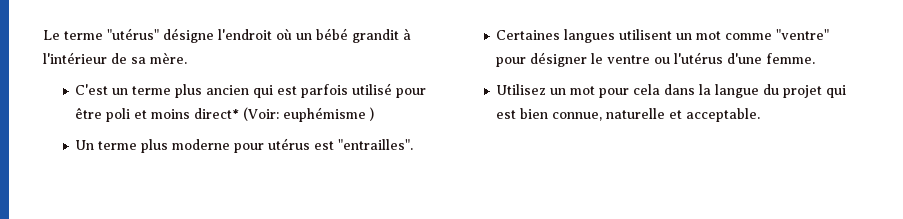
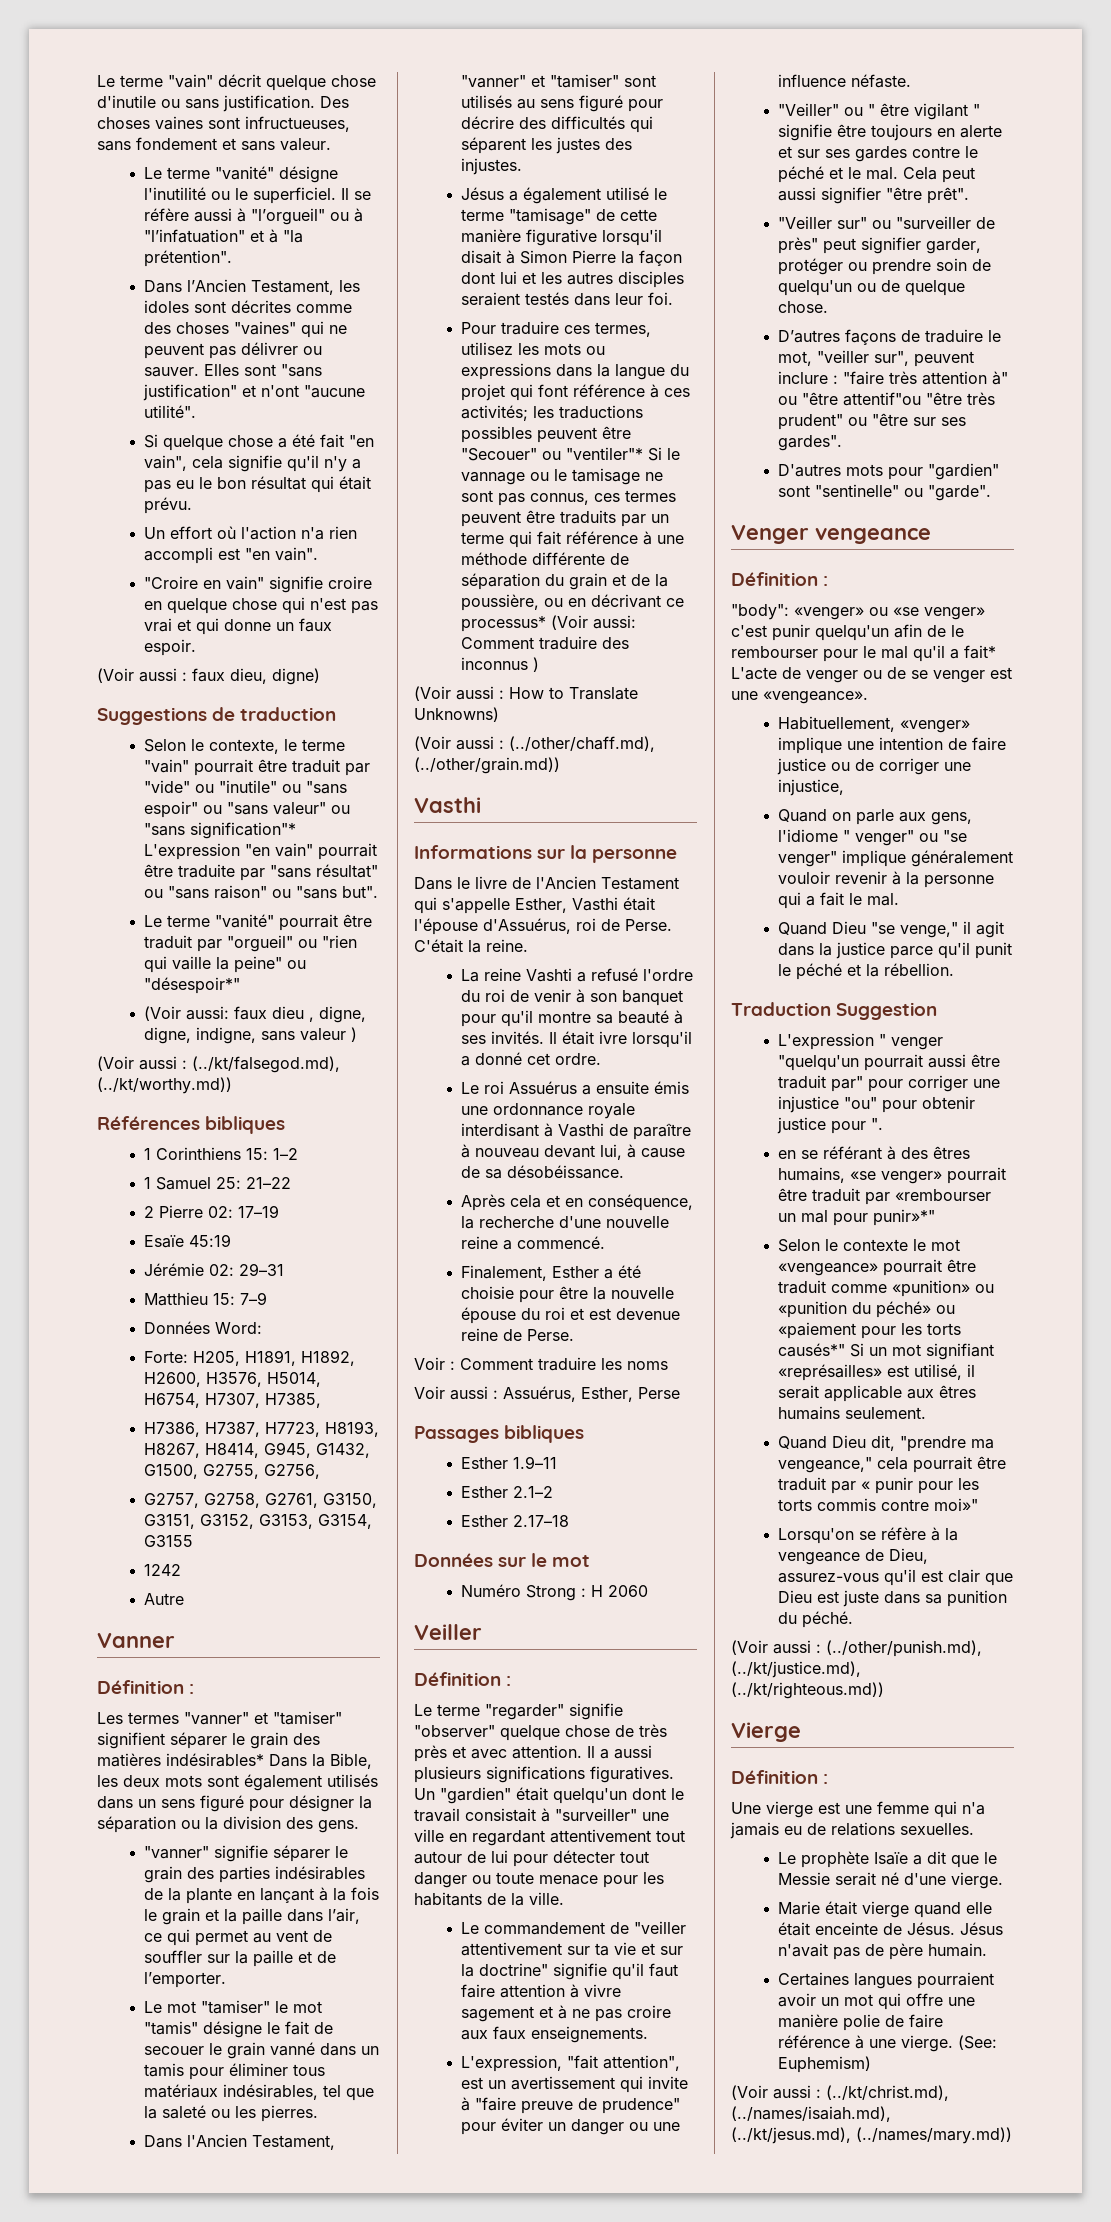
[43,28,411,43] [43,52,187,64] [75,83,427,98] [75,107,375,122] [75,138,414,153] [496,29,830,43] [496,52,816,67] [496,84,661,98] Le terme "utérus" désigne l'endroit où un bébé grandit à l'intérieur de sa mère. // C'est un terme plus ancien qui est parfois utilisé pour être poli et moins direct* (Voir: euphémisme ) // Un terme plus moderne pour utérus est "entrailles". // Certaines langues utilisent un mot comme "ventre" pour désigner le ventre ou l'utérus d'une femme. // Utilisez un mot pour cela -> [97,74,376,91] [97,95,349,112] [97,116,350,132] [97,137,331,151] [144,166,339,183] [144,187,372,204] [144,208,364,225] [144,229,304,243] [144,250,233,267] [144,279,361,295] [144,300,353,313] [144,321,348,338] [144,342,323,359] [144,364,323,377] [143,384,366,401] [144,405,197,418] [144,434,375,451] [144,455,362,472] [144,476,372,493] [144,497,193,514] [144,526,358,540] [144,547,319,564] [144,576,373,593] [144,597,379,614] [144,618,333,635] [144,639,197,656] [97,668,320,685] [97,707,337,725] [144,739,346,754] [144,759,371,776] [144,780,348,794] [144,801,351,818] [144,822,297,839] [144,843,378,860] [144,864,379,881] [144,885,379,899] [144,914,373,931] [144,935,358,952] [144,956,307,973] [144,977,241,994] [144,1006,367,1023] [144,1027,358,1044] [97,1056,340,1073] [97,1077,232,1094] [97,1116,286,1134] [144,1147,299,1160] [144,1177,292,1190] [144,1205,280,1218] [144,1234,232,1248] [144,1263,285,1276] [144,1292,268,1306] [144,1321,263,1334] [144,1350,356,1366] [144,1372,322,1387] [144,1393,322,1408] [144,1421,380,1437] [144,1442,371,1458] [144,1464,321,1479] [144,1493,378,1508] [144,1514,373,1529] [144,1535,194,1547] [144,1564,182,1576] [144,1593,185,1605] [97,1633,175,1648] [97,1680,195,1694] [97,1711,342,1725] [97,1732,320,1749] [97,1753,372,1769] [97,1774,378,1791] [97,1795,372,1812] [97,1816,359,1833] [144,1845,349,1862] [144,1866,366,1883] [144,1887,380,1904] [144,1908,361,1925] [144,1929,333,1946] [144,1950,337,1967] [144,1972,227,1988] [144,2000,323,2014] [144,2021,334,2038] [144,2042,380,2059] [144,2063,326,2080] [144,2084,375,2101] [144,2105,319,2122] [144,2134,336,2150] [461,74,657,88] [461,95,664,112] [461,116,654,133] [461,137,633,154] [461,158,523,175] [461,187,668,204] [461,208,658,225] [461,229,663,246] [461,250,683,266] [461,271,685,288] [461,292,674,306] [461,321,652,337] [461,342,606,355] [461,363,552,380] Le terme "vain" décrit quelque chose d'inutile ou sans justification. Des choses vaines sont infructueuses, sans fondement et sans valeur. // Le terme "vanité" désigne l'inutilité ou le superficiel. Il se réfère aussi à "l’orgueil" ou à "l’infatuation" et à "la prétention". // Dans l’Ancien Testament, les idoles sont décrites comme des choses "vaines" qui ne peuvent pas délivrer ou sauver. Elles sont "sans justification" et n'ont "aucune utilité". // Si quelque chose a été fait "en vain", cela signifie qu'il n'y a pas eu le bon résultat qui était prévu. // Un effort où l'action n'a rien accompli est "en vain". // "Croire en vain" signifie croire en quelque chose qui n'est pas vrai et qui donne un faux espoir. // (Voir aussi : faux dieu, digne) // Suggestions de traduction // Selon le contexte, le terme "vain" pourrait être traduit par "vide" ou "inutile" ou "sans espoir" ou "sans valeur" ou "sans signification"* L'expression "en vain" pourrait être traduite par "sans résultat" ou "sans raison" ou "sans but". // Le terme "vanité" pourrait être traduit par "orgueil" ou "rien qui vaille la peine" ou "désespoir*" // (Voir aussi: faux dieu , digne, digne, indigne, sans valeur ) // (Voir aussi : (../kt/falsegod.md), (../kt/worthy.md)) // Références bibliques // 1 Corinthiens 15: 1–2 // 1 Samuel 25: 21–22 // 2 Pierre 02: 17–19 // Esaïe 45:19 // Jérémie 02: 29–31 // Matthieu 15: 7–9 // Données Word: // Forte: H205, H1891, H1892, H2600, H3576, H5014, H6754, H7307, H7385, // H7386, H7387, H7723, H8193, H8267, H8414, G945, G1432, G1500, G2755, G2756, // G2757, G2758, G2761, G3150, G3151, G3152, G3153, G3154, G3155 // 1242 // Autre // Vanner // Définition : // Les termes "vanner" et "tamiser" signifient séparer le grain des matières indésirables* Dans la Bible, les deux mots sont également utilisés dans un sens figuré pour désigner la séparation ou la division des gens. // "vanner" signifie séparer le grain des parties indésirables de la plante en lançant à la fois le grain et la paille dans l’air, ce qui permet au vent de souffler sur la paille et de l’emporter. // Le mot "tamiser" le mot "tamis" désigne le fait de secouer le grain vanné dans un tamis pour éliminer tous matériaux indésirables, tel que la saleté ou les pierres. // Dans l'Ancien Testament, "vanner" et "tamiser" sont utilisés au sens figuré pour décrire des difficultés qui séparent les justes des injustes. // Jésus a également utilisé le terme "tamisage" de cette manière figurative lorsqu'il disait à Simon Pierre la façon dont lui et les autres disciples seraient testés dans leur foi. // Pour traduire ces termes, utilisez les mots ou expressions
[496,108,761,122] est bien connue, naturelle et acceptable. -> [538,384,691,398] [461,405,644,421] [461,426,632,443] [461,447,681,461] [461,468,664,485] [461,490,677,506] [461,510,670,527] [461,531,685,548] [461,552,630,565] [461,573,669,590] [461,594,685,611] [461,615,637,632] [461,636,630,650] [461,657,540,672] [414,686,638,701] [414,707,499,722] [414,736,655,752] [414,757,560,774] [414,797,481,813] [414,845,678,863] [414,876,679,890] [414,897,655,914] [414,918,672,935] [414,939,528,953] [461,968,694,982] [461,989,684,1006] [461,1010,684,1027] [461,1031,693,1048] [461,1052,602,1066] [461,1081,690,1095] [461,1103,636,1119] [461,1123,692,1140] [461,1144,686,1160] [461,1165,625,1179] [461,1194,694,1211] [461,1216,670,1229] [461,1236,606,1250] [461,1265,642,1281] [461,1286,675,1303] [461,1307,681,1324] [461,1328,575,1341] [414,1357,668,1371] [414,1386,680,1402] [414,1425,585,1443] [461,1456,558,1469] [461,1486,554,1498] [461,1515,570,1527] [414,1553,591,1567] [461,1584,649,1601] [414,1624,482,1640] [414,1672,512,1686] [414,1703,623,1720] [414,1724,667,1741] [414,1745,652,1762] [414,1766,674,1783] [414,1787,684,1804] [414,1808,669,1822] [414,1829,685,1846] [414,1850,649,1867] [414,1872,664,1888] [414,1892,564,1906] [461,1921,687,1935] [461,1942,684,1956] [461,1963,679,1980] [461,1984,622,1998] [461,2005,672,2022] [461,2026,649,2043] [461,2055,681,2072] [461,2076,689,2093] [461,2097,681,2114] [461,2118,681,2135] [778,74,912,88] [778,103,981,120] [778,124,1003,141] [778,146,979,162] [778,166,976,183] [778,187,970,204] [778,216,996,229] [778,237,982,254] [778,258,992,275] [778,280,966,296] [778,301,829,313] [778,329,1002,345] [778,350,975,367] [778,371,1009,385] [778,392,996,406] [778,413,967,430] [778,435,843,451] [778,463,1000,480] [778,484,992,501] [731,525,931,544] [731,572,829,586] [731,604,985,620] [731,624,964,641] [731,645,996,662] [731,667,1012,683] [731,691,868,704] [778,716,971,733] [778,737,1007,754] [777,758,972,775] [778,779,845,796] [778,809,973,825] [778,829,968,846] [778,850,1014,867] [778,871,995,888] [778,892,900,909] [778,921,1005,938] [778,942,1013,959] [778,963,955,980] [731,1002,938,1020] [778,1033,944,1050] [778,1054,1001,1071] [778,1075,1001,1092] [778,1096,976,1113] [777,1117,884,1134] [778,1146,971,1160] [778,1167,1007,1184] [778,1188,992,1205] [778,1209,936,1226] [778,1239,961,1252] [778,1259,977,1276] [778,1280,995,1297] [778,1301,956,1318] [778,1322,962,1339] [778,1343,995,1360] [778,1364,976,1381] [778,1385,977,1402] [778,1406,927,1420] [778,1435,995,1452] [778,1456,1007,1473] [778,1477,980,1494] [778,1498,979,1511] [778,1527,959,1544] [778,1548,929,1565] [778,1569,1014,1586] [778,1590,1008,1607] [778,1611,854,1628] [731,1640,982,1657] [731,1661,861,1678] [731,1682,884,1699] [731,1722,801,1742] [731,1770,829,1784] [731,1801,985,1818] [730,1822,974,1839] [778,1851,998,1868] [778,1872,1004,1889] [778,1901,993,1918] [778,1922,1004,1936] [778,1943,988,1960] [778,1972,995,1989] [778,1993,976,2010] [778,2014,944,2031] [778,2035,998,2052] [778,2056,872,2073] [731,2085,949,2101] [731,2106,891,2122] [731,2127,1012,2144] font référence à ces activités; les traductions possibles peuvent être "Secouer" ou "ventiler"* Si le vannage ou le tamisage ne sont pas connus, ces termes peuvent être traduits par un terme qui fait référence à une méthode différente de séparation du grain et de la poussière, ou en décrivant ce processus* (Voir aussi: Comment traduire des inconnus ) // (Voir aussi : How to Translate Unknowns) // (Voir aussi : (../other/chaff.md), (../other/grain.md)) // Vasthi // Informations sur la personne // Dans le livre de l'Ancien Testament qui s'appelle Esther, Vasthi était l'épouse d'Assuérus, roi de Perse. C'était la reine. // La reine Vashti a refusé l'ordre du roi de venir à son banquet pour qu'il montre sa beauté à ses invités. Il était ivre lorsqu'il a donné cet ordre. // Le roi Assuérus a ensuite émis une ordonnance royale interdisant à Vasthi de paraître à nouveau devant lui, à cause de sa désobéissance. // Après cela et en conséquence, la recherche d'une nouvelle reine a commencé. // Finalement, Esther a été choisie pour être la nouvelle épouse du roi et est devenue reine de Perse. // Voir : Comment traduire les noms // Voir aussi : Assuérus, Esther, Perse // Passages bibliques // Esther 1.9–11 // Esther 2.1–2 // Esther 2.17–18 // Données sur le mot // Numéro Strong : H 2060 // Veiller // Définition : // Le terme "regarder" signifie "observer" quelque chose de très près et avec attention. Il a aussi plusieurs significations figuratives. Un "gardien" était quelqu'un dont le travail consistait à "surveiller" une ville en regardant attentivement tout autour de lui pour détecter tout danger ou toute menace pour les habitants de la ville. // Le commandement de "veiller attentivement sur ta vie et sur la doctrine" signifie qu'il faut faire attention à vivre sagement et à ne pas croire aux faux enseignements. // L'expression, "fait attention", est un avertissement qui invite à "faire preuve de prudence" pour éviter un danger ou une influence néfaste. // "Veiller" ou " être vigilant " signifie être toujours en alerte et sur ses gardes contre le péché et le mal. Cela peut aussi signifier "être prêt". // "Veiller sur" ou "surveiller de près" peut signifier garder, protéger ou prendre soin de quelqu'un ou de quelque chose. // D’autres façons de traduire le mot, "veiller sur", peuvent inclure : "faire très attention à" ou "être attentif"ou "être très prudent" ou "être sur ses gardes". // D'autres mots pour "gardien" sont "sentinelle" ou "garde". // Venger vengeance // Définition : // "body": «venger» ou «se venger» c'est punir quelqu'un afin de le rembourser pour le mal qu'il a fait* L'acte de venger ou de se venger est une «vengeance». // Habituellement, «venger» implique une intention de faire justice ou de corriger une injustice, // Quand on parle aux gens, l'idiome " venger" ou "se venger" implique généralement vouloir revenir à la personne qui a fait le mal. // Quand Dieu "se venge," il agit dans la justice parce qu'il punit le péché et la rébellion. // Traduction Suggestion // L'expression " venger "quelqu'un pourrait aussi être traduit par" pour corriger une injustice "ou" pour obtenir justice pour ". // en se référant à des êtres humains, «se venger» pourrait être traduit par «rembourser un mal pour punir»*" // Selon le contexte le mot «vengeance» pourrait être traduit comme «punition» ou «punition du péché» ou «paiement pour les torts causés*" Si un mot signifiant «représailles» est utilisé, il serait applicable aux êtres humains seulement. // Quand Dieu dit, "prendre ma vengeance," cela pourrait être traduit par « punir pour les torts commis contre moi»" // Lorsqu'on se réfère à la vengeance de Dieu, assurez-vous qu'il est clair que Dieu est juste dans sa punition du péché. // (Voir aussi : (../other/punish.md), (../kt/justice.md), (../kt/righteous.md)) // Vierge // Définition : // Une vierge est une femme qui n'a jamais eu de relations sexuelles. // Le prophète Isaïe a dit que le Messie serait né d'une vierge. // Marie était vierge quand elle était enceinte de Jésus. Jésus n'avait pas de père humain. // Certaines langues pourraient avoir un mot qui offre une manière polie de faire référence à une vierge. (See: Euphemism) // (Voir aussi : (../kt/christ.md), (../names/isaiah.md), (../kt/jesus.md), (../names/mary.md))

